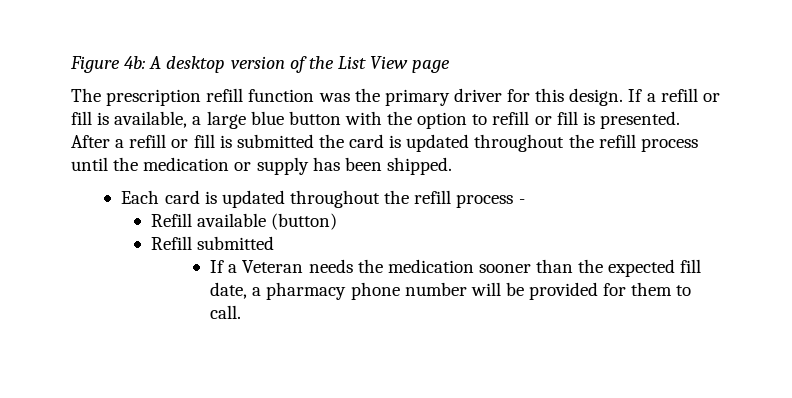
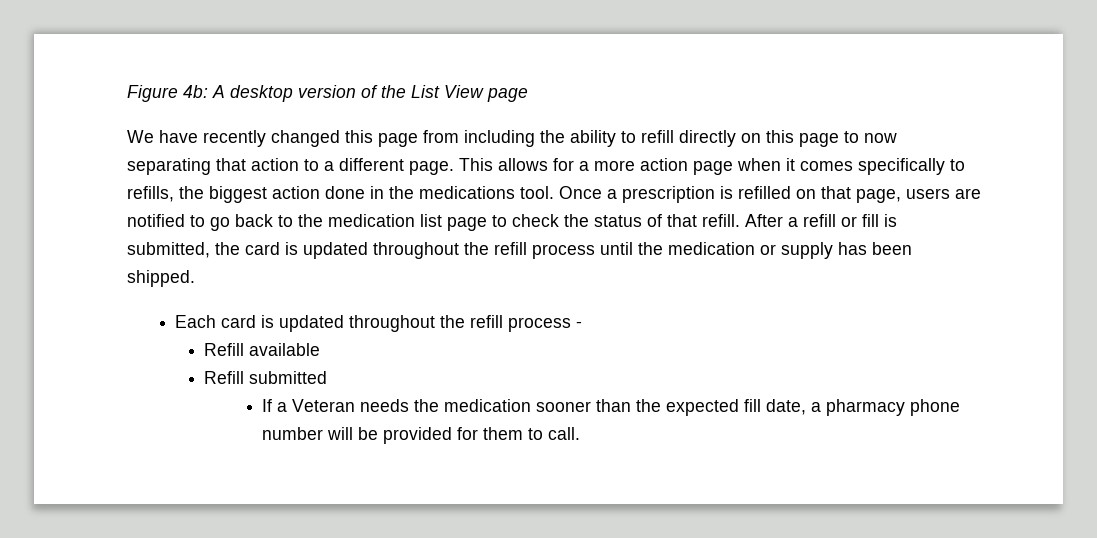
[71,88,720,106] [71,111,680,129] The prescription refill function was the primary driver for this design. If a refill or fill is available, a large blue button with the option to refill or fill is presented. -> [127,130,897,147] [127,158,965,175] [127,186,981,203] [127,214,740,231] We have recently changed this page from including the ability to refill directly on this page to now separating that action to a different page. This allows for a more action page when it comes specifically to refills, the biggest action done in the medications tool. Once a prescription is refilled on that page, users are notified to go back to the medication list page to check the status of that refill.
[236,134,314,148] submitted -> [127,242,210,258] submitted,
[271,213,338,230] (button) -> (321, 349) none

